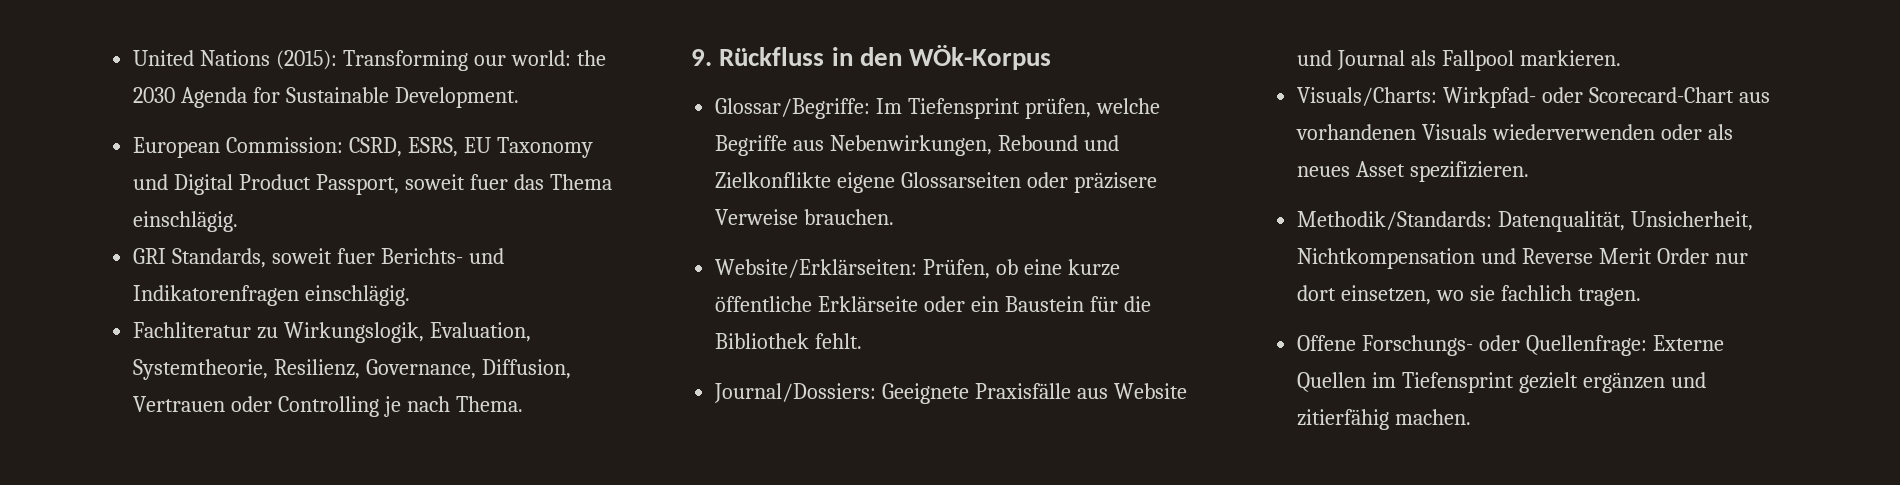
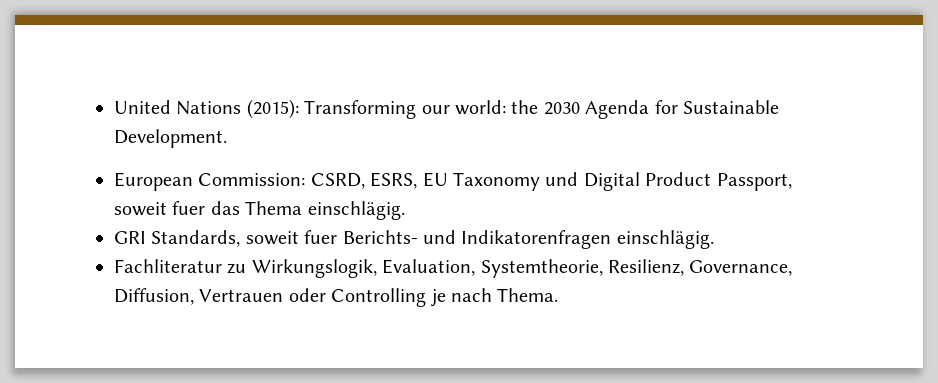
[691,45,1052,70] [715,98,1160,119] [715,135,1119,156] [715,172,1157,193] [715,209,895,225] [715,259,1120,279] [715,296,1151,312] [715,333,863,349] [714,383,1187,404] [1297,50,1621,71] [1297,87,1770,108] [1296,124,1733,140] [1297,161,1530,182] [1297,211,1754,232] [1297,248,1748,269] [1297,285,1641,306] [1297,335,1724,356] [1297,372,1706,393] [1297,409,1472,430] // 9. Rückfluss in den WÖk-Korpus // Glossar/Begriffe: Im Tiefensprint prüfen, welche Begriffe aus Nebenwirkungen, Rebound und Zielkonflikte eigene Glossarseiten oder präzisere Verweise brauchen. // Website/Erklärseiten: Prüfen, ob eine kurze öffentliche Erklärseite oder ein Baustein für die Bibliothek fehlt. // Journal/Dossiers: Geeignete Praxisfälle aus Website und Journal als Fallpool markieren. // Visuals/Charts: Wirkpfad- oder Scorecard-Chart aus vorhandenen Visuals wiederverwenden oder als neues Asset spezifizieren. // Methodik/Standards: Datenqualität, Unsicherheit, Nichtkompensation und Reverse Merit Order nur dort einsetzen, wo sie fachlich tragen. // Offene Forschungs- oder Quellenfrage: Externe Quellen im Tiefensprint gezielt ergänzen und zitierfähig machen. -> (559, 295) none

